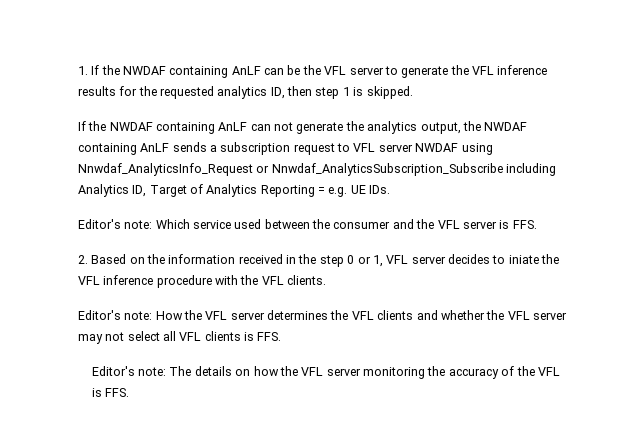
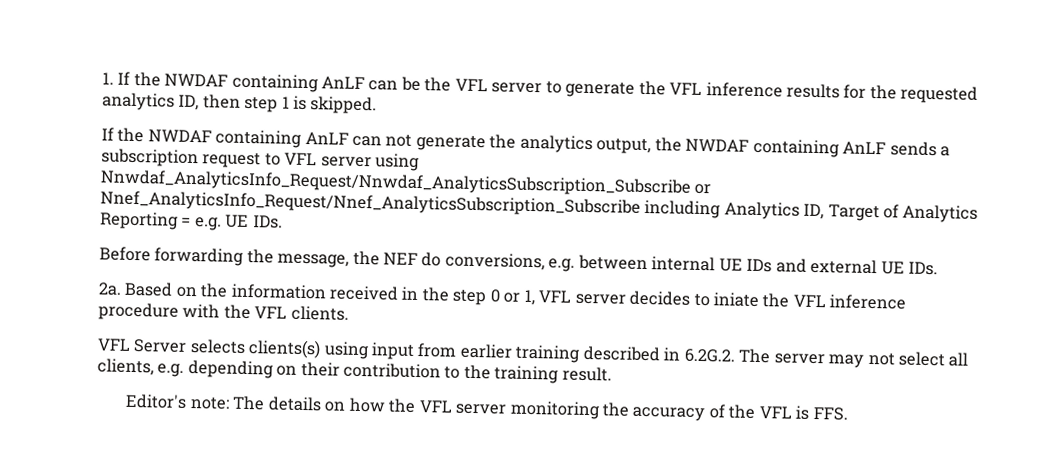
[415,143,493,155] [77,163,503,176] NWDAF using Nnwdaf_AnalyticsInfo_Request or Nnwdaf_AnalyticsSubscription_Subscribe -> [374,153,420,172] [99,169,712,197] [99,190,641,217] using Nnwdaf_AnalyticsInfo_Request/Nnwdaf_AnalyticsSubscription_Subscribe or Nnef_AnalyticsInfo_Request/Nnef_AnalyticsSubscription_Subscribe
[77,219,537,229] [77,255,88,264] Editor's note: Which service used between the consumer and the VFL server is FFS. // 2. -> [98,246,938,276] [97,282,122,296] Before forwarding the message, the NEF do conversions, e.g. between internal UE IDs and external UE IDs. // 2a.
[77,310,530,320] Editor's note: How the VFL server determines the VFL clients and whether the VFL -> [96,338,771,364] VFL Server selects clients(s) using input from earlier training described in 6.2G.2. The
[179,331,282,341] VFL clients is FFS. -> [96,358,612,384] clients, e.g. depending on their contribution to the training result.

